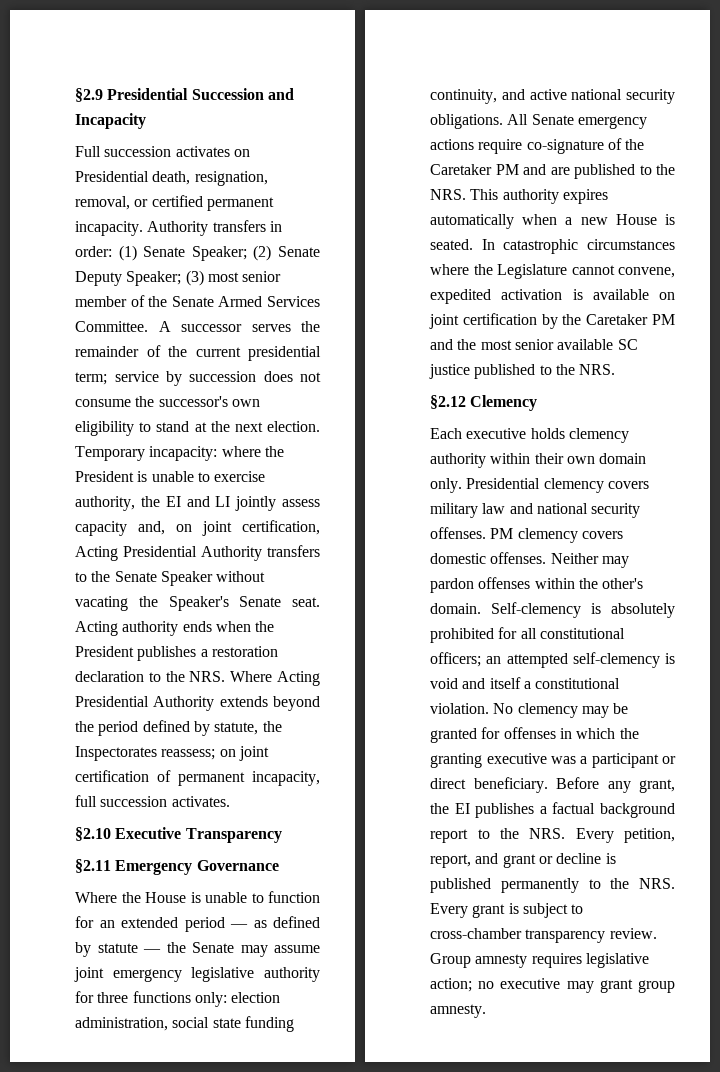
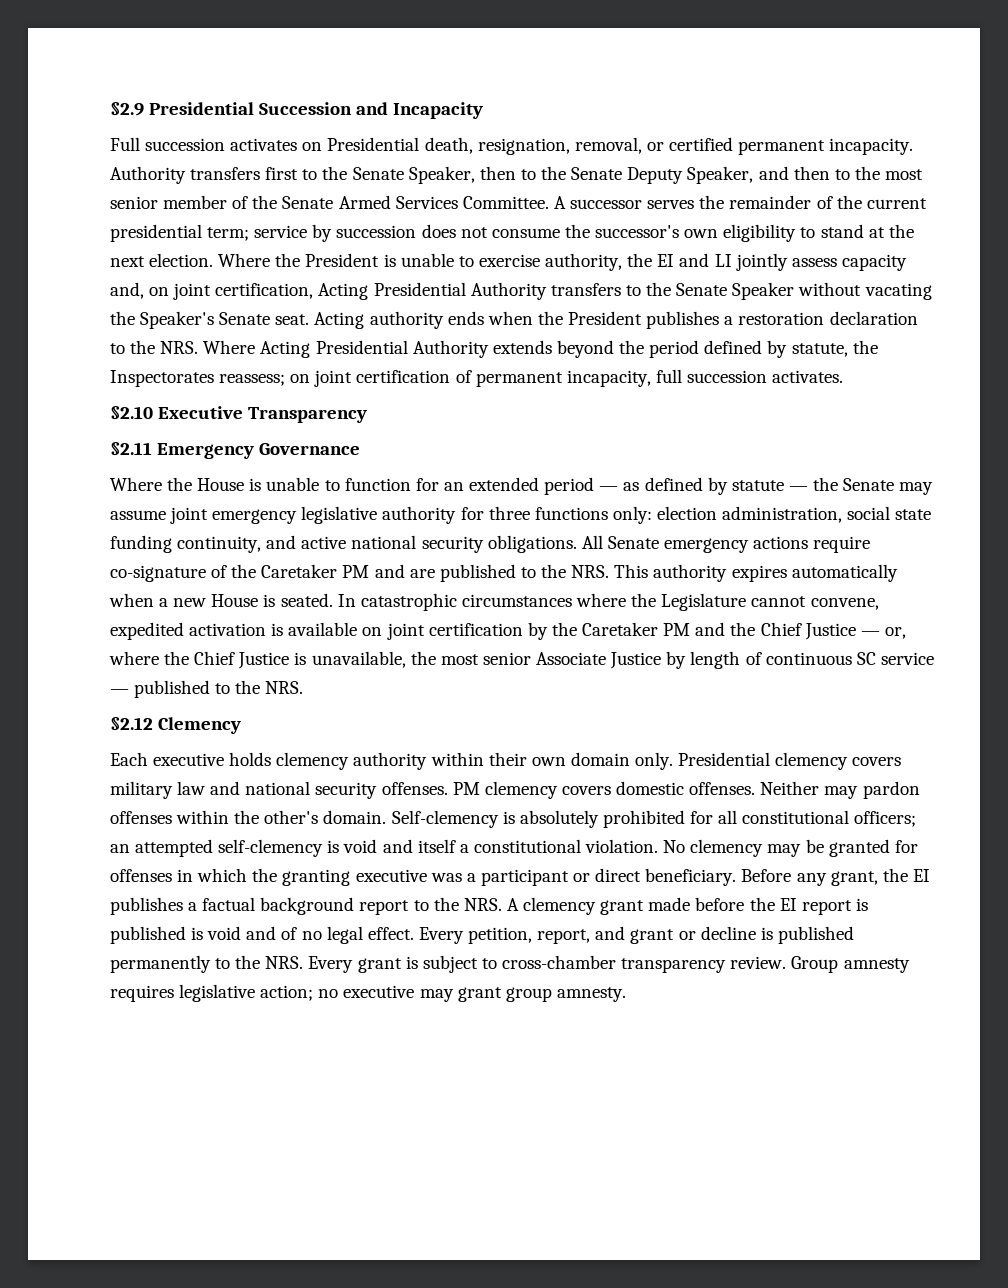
[270,221,283,232] [75,245,320,261] [75,270,204,286] in order: (1) Senate Speaker; (2) Senate Deputy Speaker; (3) -> [265,166,880,184] first to the Senate Speaker, then to the Senate Deputy Speaker, and then to the
[75,446,261,461] Temporary incapacity: where -> [218,253,271,267] Where
[480,339,638,350] [429,364,471,379] most senior available SC justice -> [760,622,906,640] [108,651,934,669] [109,689,129,694] Chief Justice — or, where the Chief Justice is unavailable, the most senior Associate Justice by length of continuous SC service —
(566, 833) none -> [506,897,868,915] [109,926,414,944] A clemency grant made before the EI report is published is void and of no legal effect.

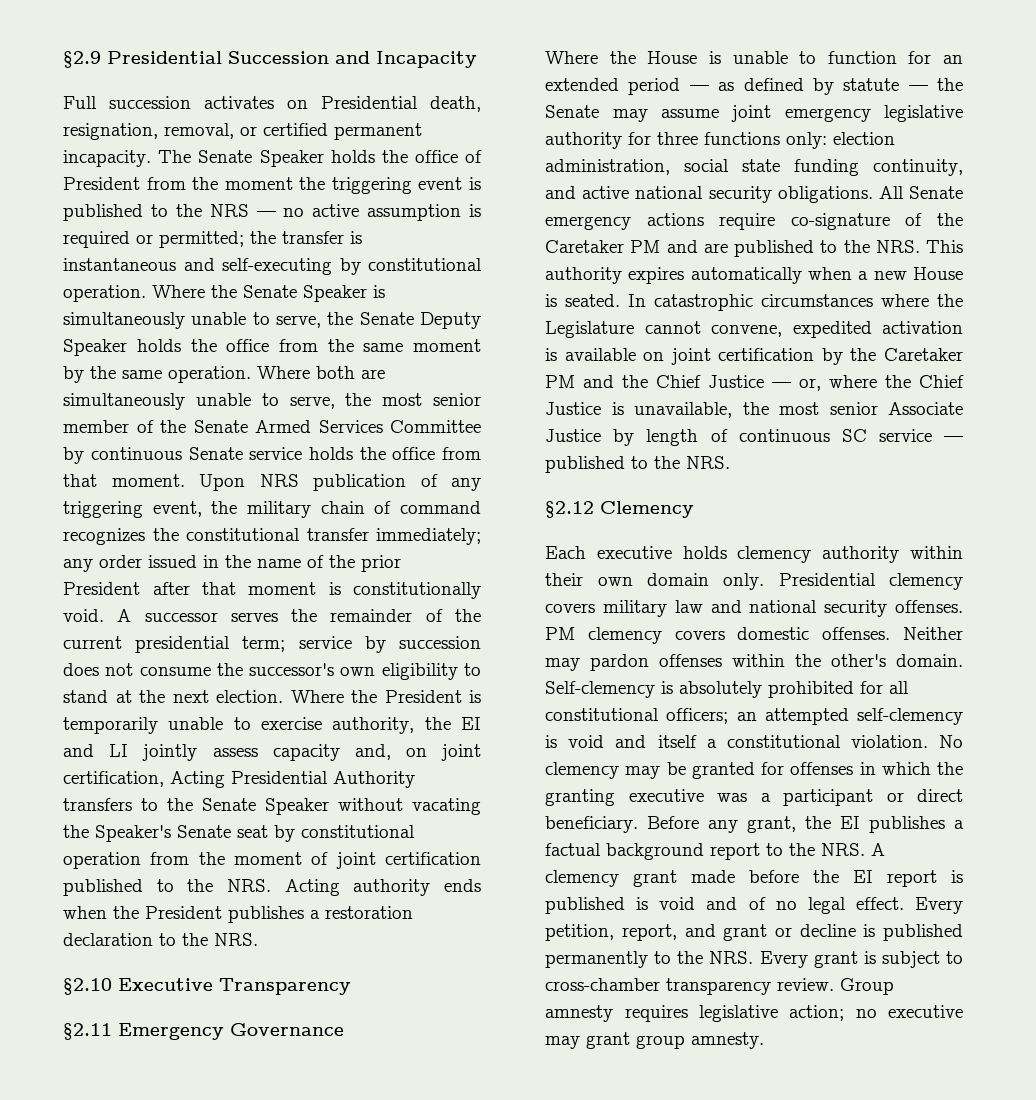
[109,166,850,184] Authority transfers first to the Senate Speaker, then to the Senate Deputy Speaker, and then to -> [158,150,483,167] [63,177,482,194] [63,204,481,221] [63,231,363,248] [63,258,482,275] [63,285,386,302] [63,312,482,329] [63,339,481,356] [63,366,386,383] [63,393,335,410] The Senate Speaker holds the office of President from the moment the triggering event is published to the NRS — no active assumption is required or permitted; the transfer is instantaneous and self-executing by constitutional operation. Where the Senate Speaker is simultaneously unable to serve, the Senate Deputy Speaker holds the office from the same moment by the same operation. Where both are simultaneously unable to serve,
[462,196,549,209] Committee. -> [390,420,481,433] [63,447,481,464] [63,474,481,491] [63,501,482,518] [63,528,481,545] [63,555,402,572] [63,582,482,599] [63,609,105,622] Committee by continuous Senate service holds the office from that moment. Upon NRS publication of any triggering event, the military chain of command recognizes the constitutional transfer immediately; any order issued in the name of the prior President after that moment is constitutionally void.
(396, 260) none -> [63,717,159,734] temporarily
[275,314,310,325] seat. -> [237,825,416,842] [63,852,482,869] [63,879,272,896] seat by constitutional operation from the moment of joint certification published to the NRS.
[203,340,878,358] [109,369,844,387] Where Acting Presidential Authority extends beyond the period defined by statute, the Inspectorates reassess; on joint certification of permanent incapacity, full succession activates. -> (259, 939) none

